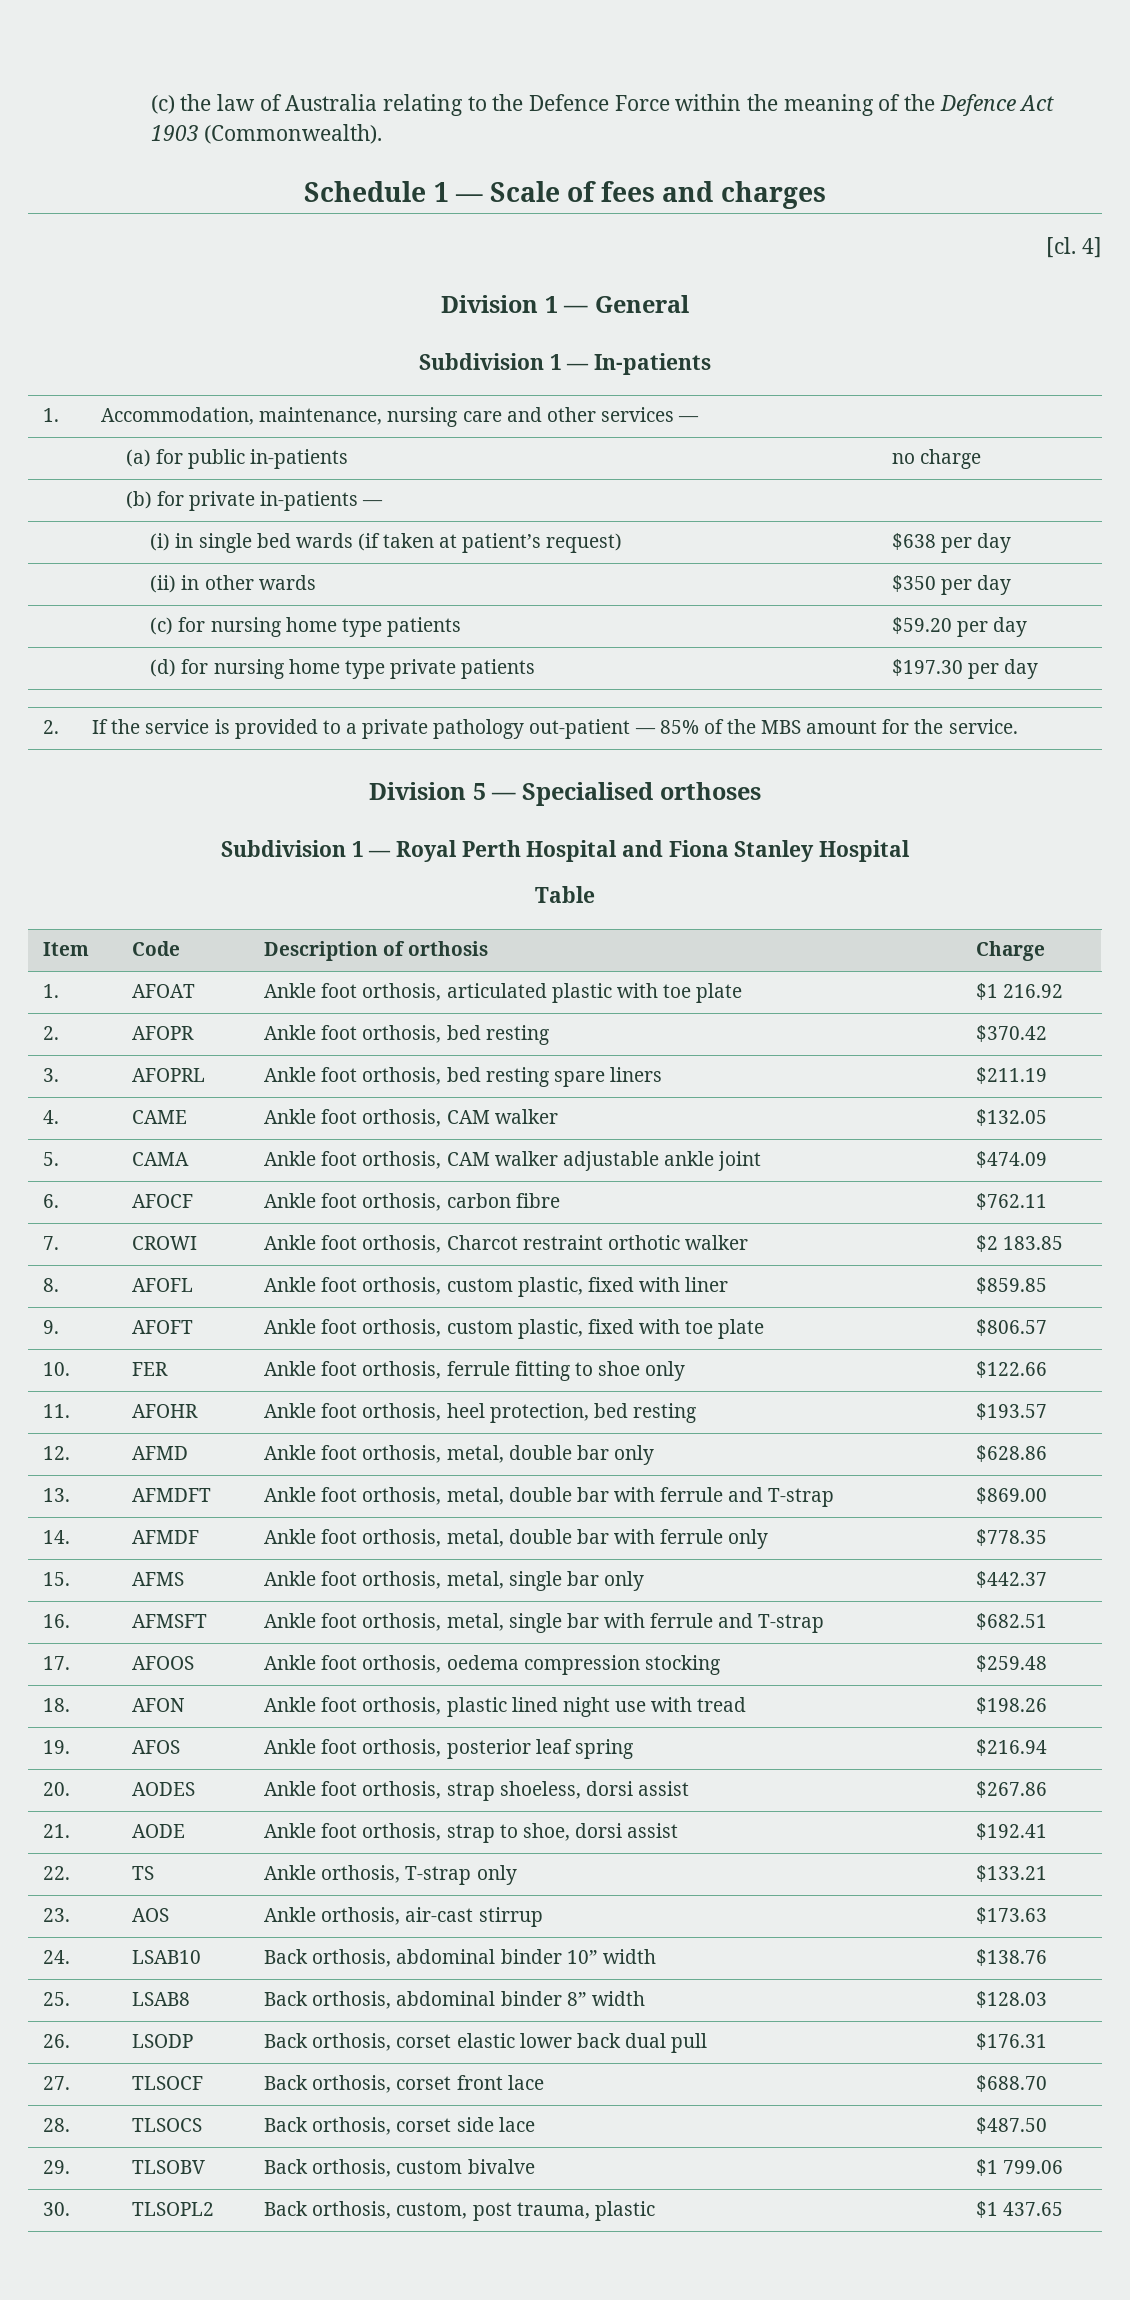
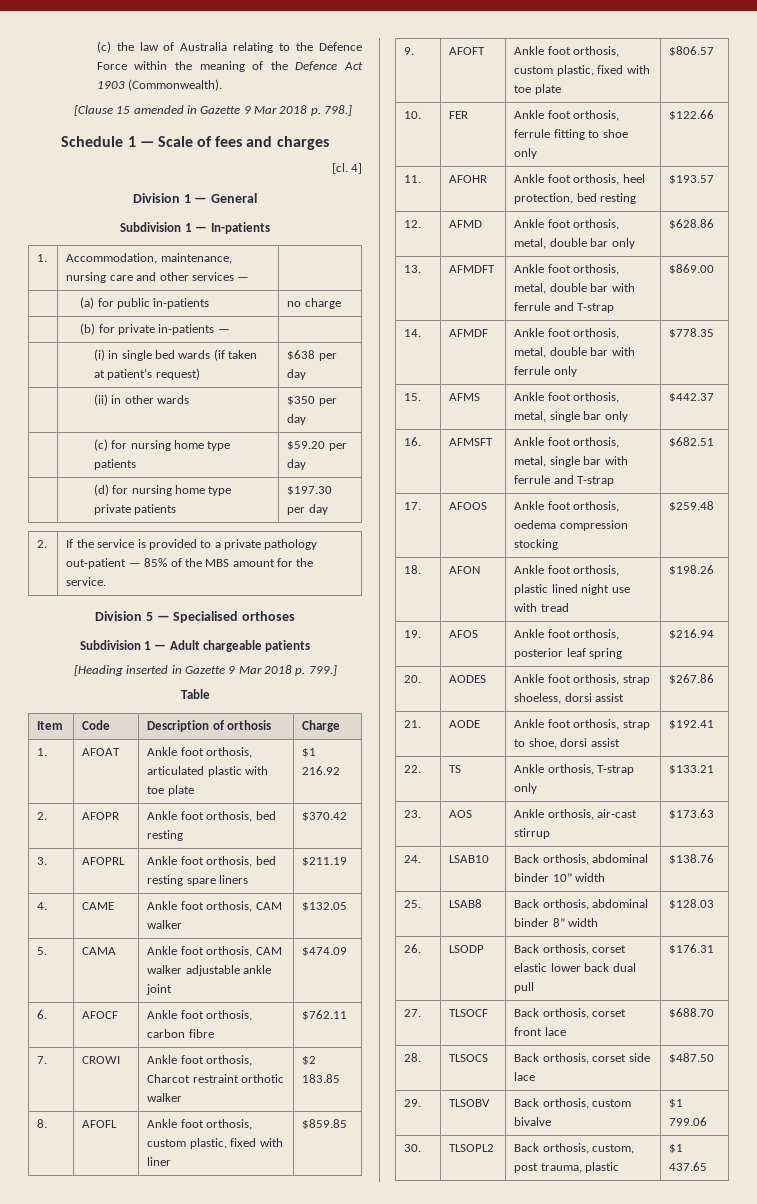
(383, 134) none -> [73,105,353,116] // [Clause 15 amended in Gazette 9 Mar 2018 p. 798.]
[395,840,911,862] Royal Perth Hospital and Fiona Stanley Hospital -> [169,640,311,652] [73,665,337,676] Adult chargeable patients // [Heading inserted in Gazette 9 Mar 2018 p. 799.]

